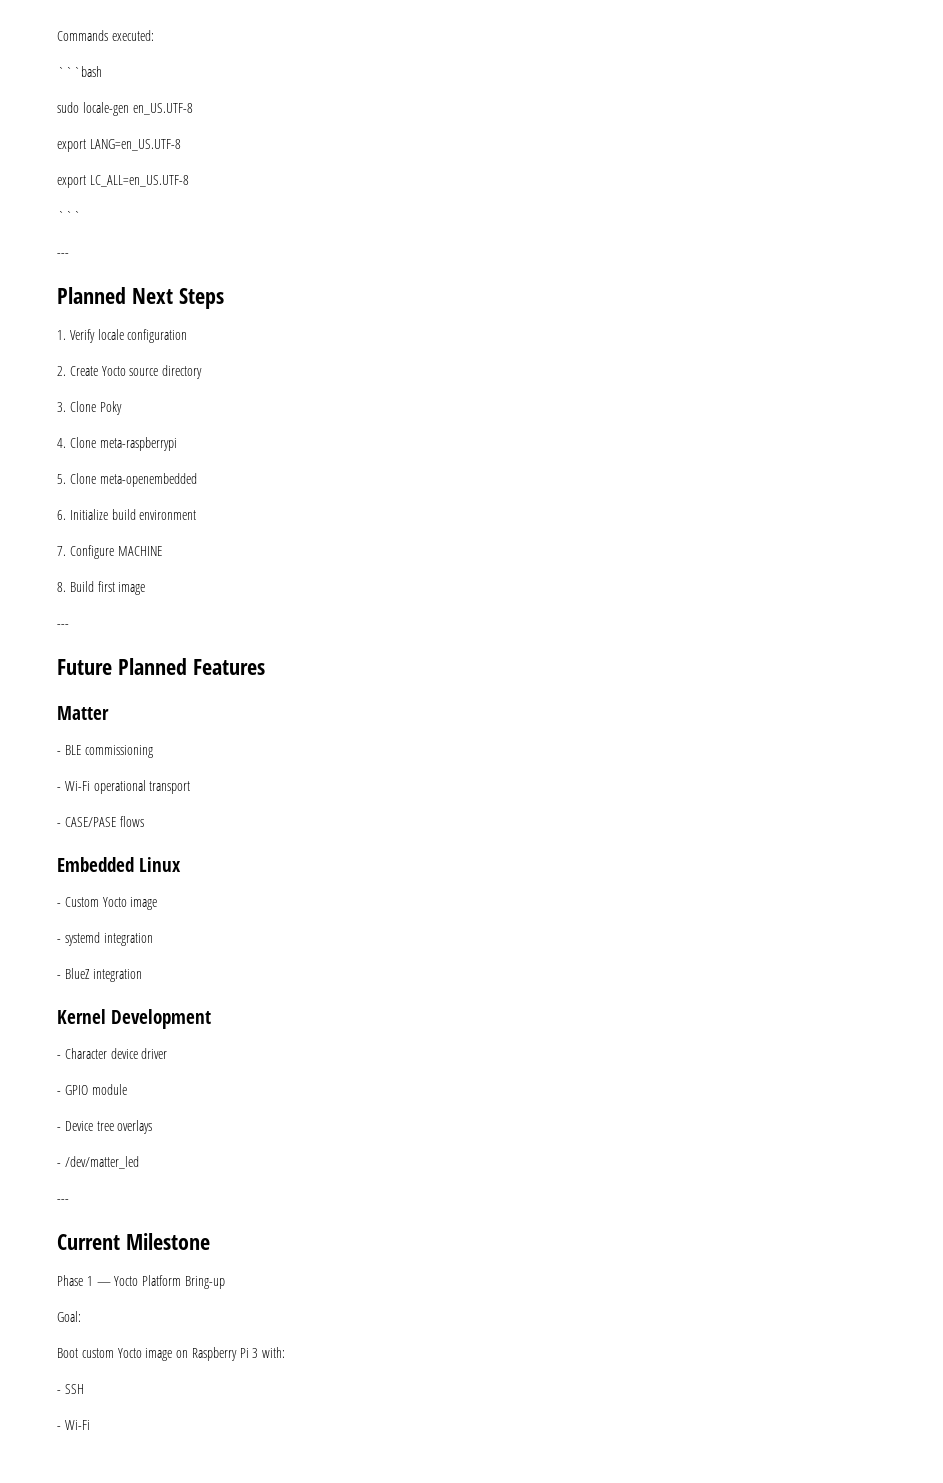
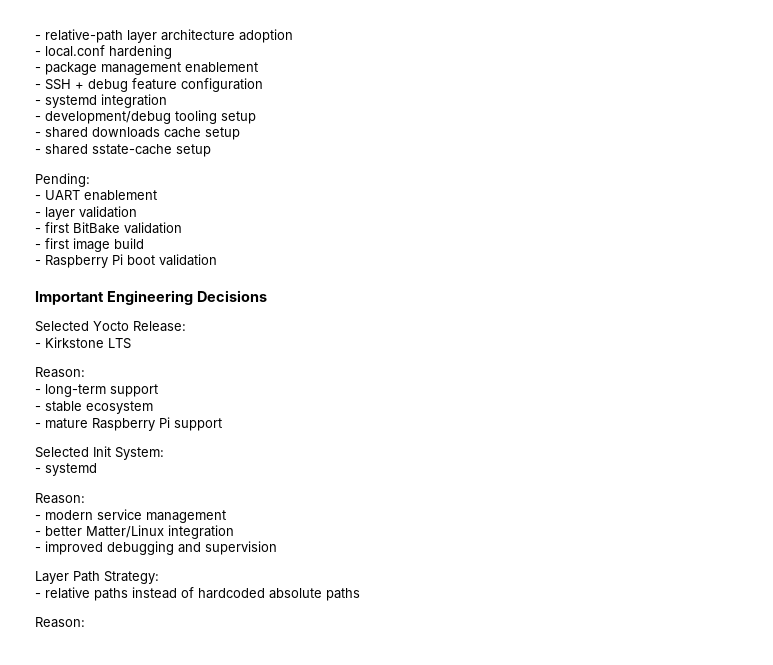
[57,30,154,41] [57,66,102,77] [57,102,193,116] [57,139,181,152] [57,175,189,188] [57,211,81,221] [57,253,69,257] [57,287,224,309] [57,329,188,343] [57,365,203,379] [57,401,122,415] [57,437,177,451] [57,473,197,487] [57,509,197,520] [57,545,162,559] [57,581,146,595] [57,624,69,628] [57,658,265,675] [57,706,109,720] [57,745,153,758] [57,780,191,794] [57,816,144,827] [57,857,182,872] [57,897,158,910] [57,932,153,946] [57,968,142,982] [57,1009,212,1029] [57,1048,168,1059] [57,1084,127,1095] [57,1120,153,1134] [57,1156,139,1169] [57,1199,69,1203] [57,1233,210,1250] [57,1275,225,1289] [57,1311,81,1322] [57,1347,286,1361] [57,1384,84,1394] [57,1420,90,1430] Commands executed: // ```bash // sudo locale-gen en_US.UTF-8 // export LANG=en_US.UTF-8 // export LC_ALL=en_US.UTF-8 // ``` // --- // Planned Next Steps // 1. Verify locale configuration // 2. Create Yocto source directory // 3. Clone Poky // 4. Clone meta-raspberrypi // 5. Clone meta-openembedded // 6. Initialize build environment // 7. Configure MACHINE // 8. Build first image // --- // Future Planned Features // Matter // - BLE commissioning // - Wi-Fi operational transport // - CASE/PASE flows // Embedded Linux // - Custom Yocto image // - systemd integration // - BlueZ integration // Kernel Development // - Character device driver // - GPIO module // - Device tree overlays // - /dev/matter_led // --- // Current Milestone // Phase 1 — Yocto Platform Bring-up // Goal: // Boot custom Yocto image on Raspberry Pi 3 with: // - SSH // - Wi-Fi -> [35,29,293,43] [35,45,172,59] [35,62,258,75] [35,78,263,92] [35,94,167,108] [35,110,256,124] [35,127,240,140] [35,144,211,157] [35,173,90,187] [35,190,157,201] [35,206,137,220] [35,222,182,234] [35,238,144,252] [35,254,217,268] [35,290,267,305] [35,321,186,332] [35,337,131,349] [35,367,85,378] [35,384,158,397] [35,401,153,414] [35,417,222,431] [35,446,164,460] [35,463,97,476] [35,493,85,504] [35,509,226,523] [35,525,234,539] [35,541,277,555] [35,571,159,584] [35,587,360,601] [35,617,85,628] - relative-path layer architecture adoption // - local.conf hardening // - package management enablement // - SSH + debug feature configuration // - systemd integration // - development/debug tooling setup // - shared downloads cache setup // - shared sstate-cache setup // Pending: // - UART enablement // - layer validation // - first BitBake validation // - first image build // - Raspberry Pi boot validation // Important Engineering Decisions // Selected Yocto Release: // - Kirkstone LTS // Reason: // - long-term support // - stable ecosystem // - mature Raspberry Pi support // Selected Init System: // - systemd // Reason: // - modern service management // - better Matter/Linux integration // - improved debugging and supervision // Layer Path Strategy: // - relative paths instead of hardcoded absolute paths // Reason:

